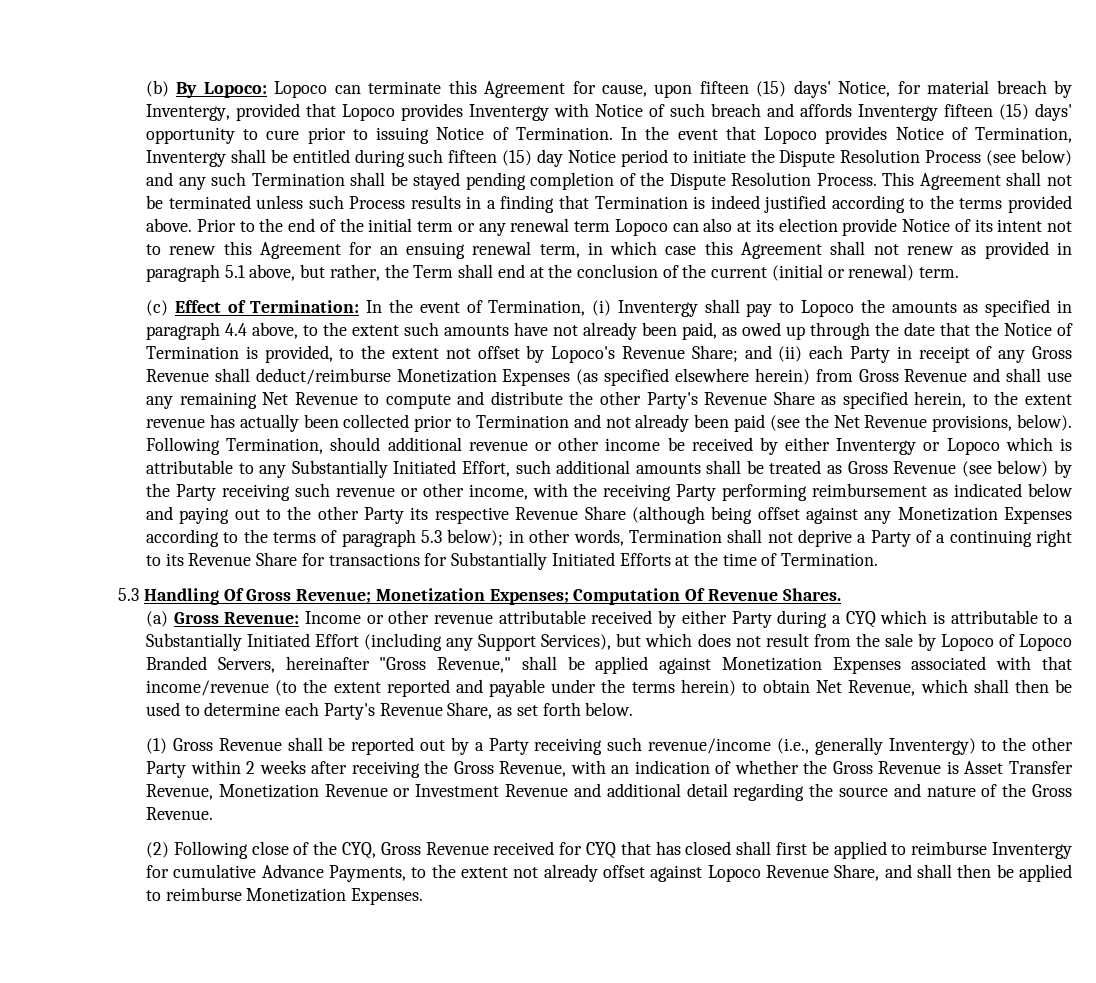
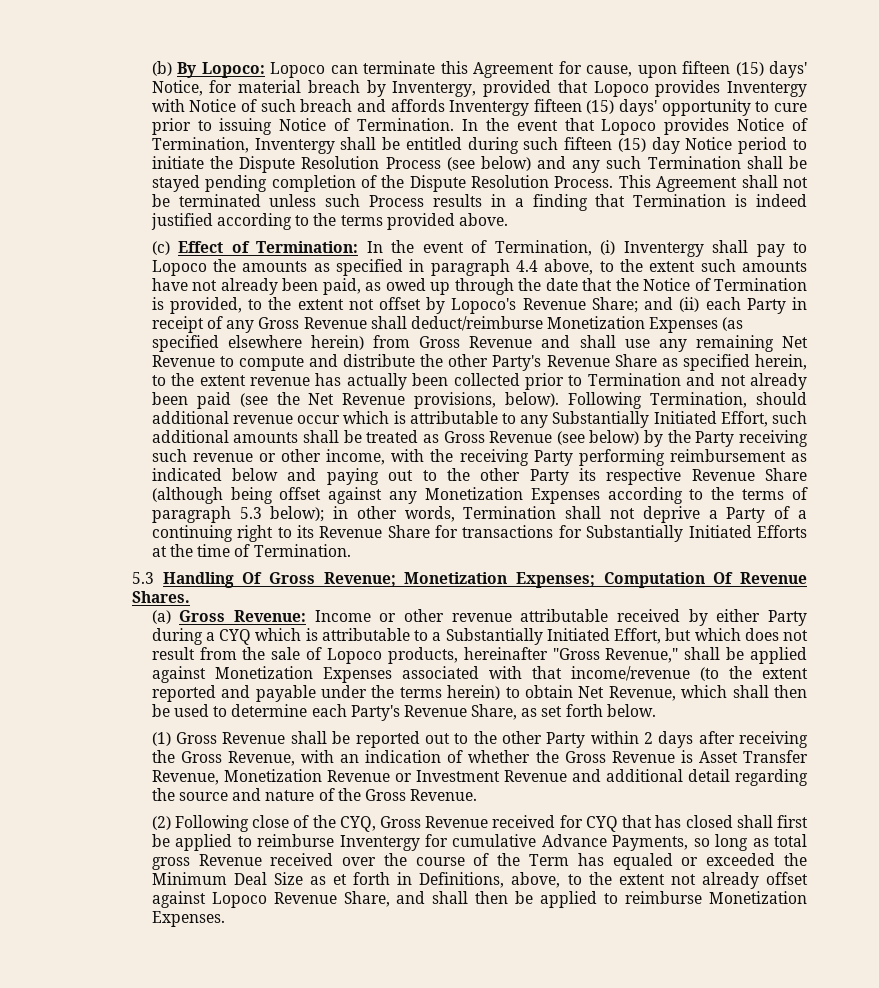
[196,218,1072,236] [146,241,1072,259] [146,264,960,282] Prior to the end of the initial term or any renewal term Lopoco can also at its election provide Notice of its intent not to renew this Agreement for an ensuing renewal term, in which case this Agreement shall not renew as provided in paragraph 5.1 above, but rather, the Term shall end at the conclusion of the current (initial or renewal) term. -> (508, 219) none
[534,437,1000,455] or other income be received by either Inventergy or Lopoco -> [297,415,341,424] occur
[315,633,612,651] Effort (including any Support Services), -> [614,628,662,644] Effort,
[917,633,1072,651] [146,656,275,673] by Lopoco of Lopoco Branded Servers, -> [306,647,458,664] of Lopoco products,
[450,737,976,755] by a Party receiving such revenue/income (i.e., generally Inventergy) -> (450, 738) none
[259,760,306,774] weeks -> [658,731,694,748] days
(407, 873) none -> [693,834,808,851] [151,853,807,870] [151,872,561,888] so long as total gross Revenue received over the course of the Term has equaled or exceeded the Minimum Deal Size as et forth in Definitions, above,

